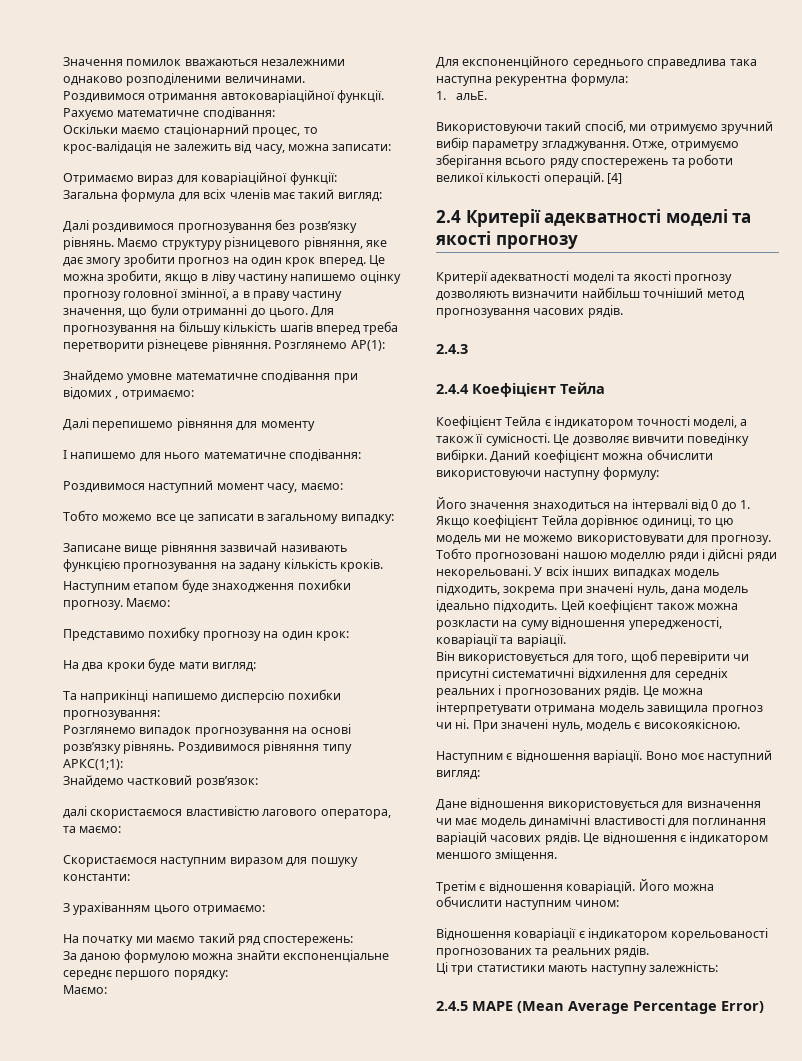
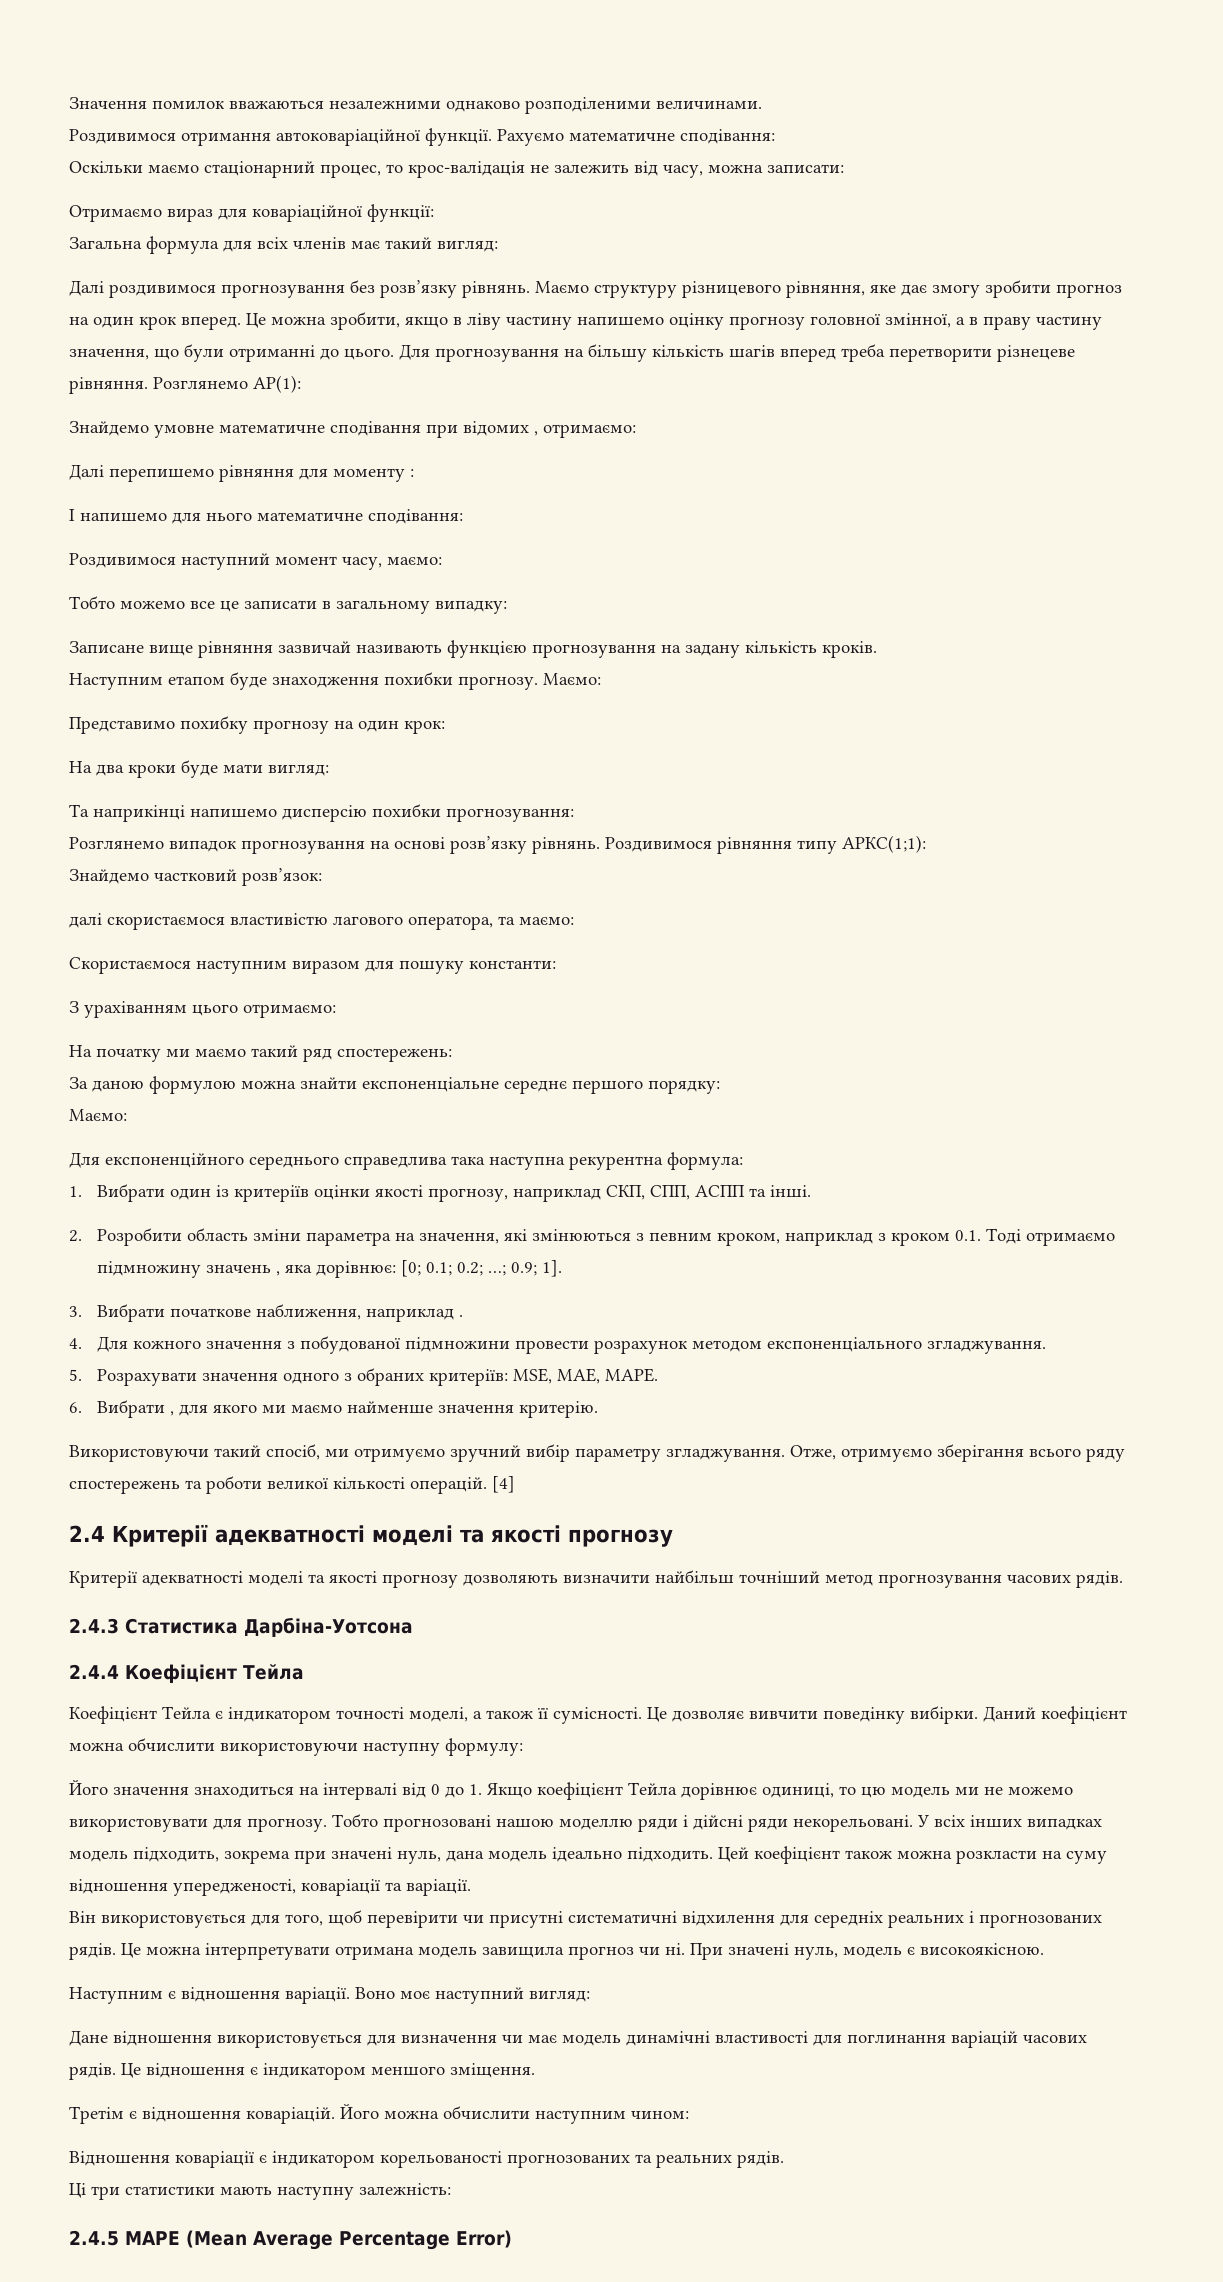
(315, 426) none -> [410,469,414,477] :
[456,91,488,100] альE. -> [96,1184,811,1202] [69,1228,1115,1246] [96,1260,562,1278] [69,1304,463,1322] [69,1336,1046,1354] [69,1368,658,1386] [69,1400,598,1418] Вибрати один із критеріїв оцінки якості прогнозу, наприклад СКП, СПП, АСПП та інші. // 2. Розробити область зміни параметра на значення, які змінюються з певним кроком, наприклад з кроком 0.1. Тоді отримаємо підмножину значень , яка дорівнює: [0; 0.1; 0.2; …; 0.9; 1]. // 3. Вибрати початкове наближення, наприклад . // 4. Для кожного значення з побудованої підмножини провести розрахунок методом експоненціального згладжування. // 5. Розрахувати значення одного з обраних критеріїв: MSE, MAE, MAPE. // 6. Вибрати , для якого ми маємо найменше значення критерію.
(468, 349) none -> [125,1617,413,1637] Статистика Дарбіна-Уотсона

